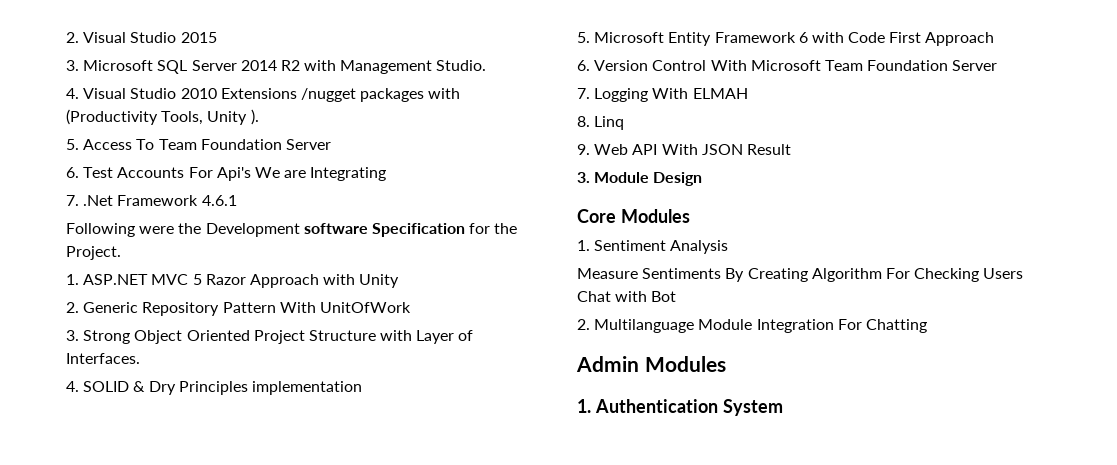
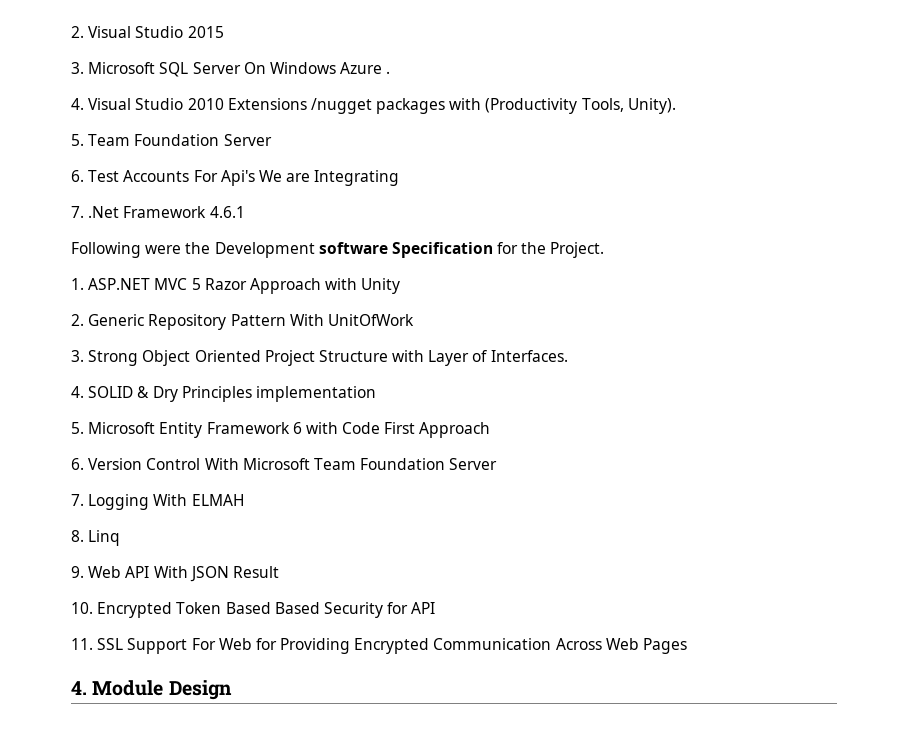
[240,60,487,74] 2014 R2 with Management Studio. -> [243,62,391,74] On Windows Azure .
[207,109,259,125] [66,139,155,150] Unity ). // 5. Access To -> [627,98,676,114] [71,134,84,146] Unity). // 5.
[577,172,703,186] [577,209,690,223] [577,240,729,254] [577,268,1024,282] [577,291,677,302] [577,319,927,333] [576,356,726,372] [577,399,783,416] 3. Module Design // Core Modules // 1. Sentiment Analysis // Measure Sentiments By Creating Algorithm For Checking Users Chat with Bot // 2. Multilanguage Module Integration For Chatting // Admin Modules // 1. Authentication System -> [71,602,436,618] [71,638,688,654] [71,680,232,700] 10. Encrypted Token Based Based Security for API // 11. SSL Support For Web for Providing Encrypted Communication Across Web Pages // 4. Module Design

